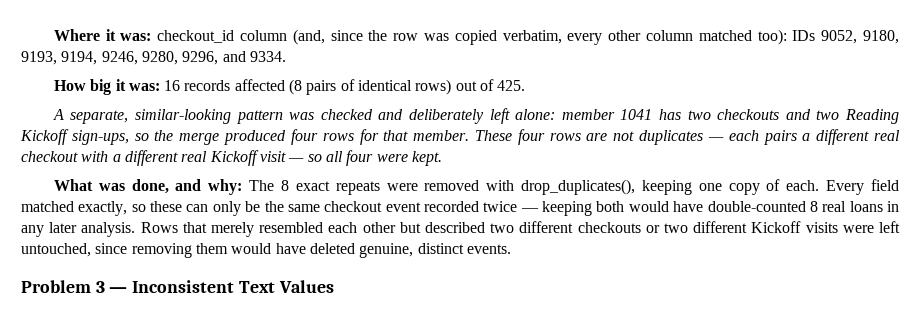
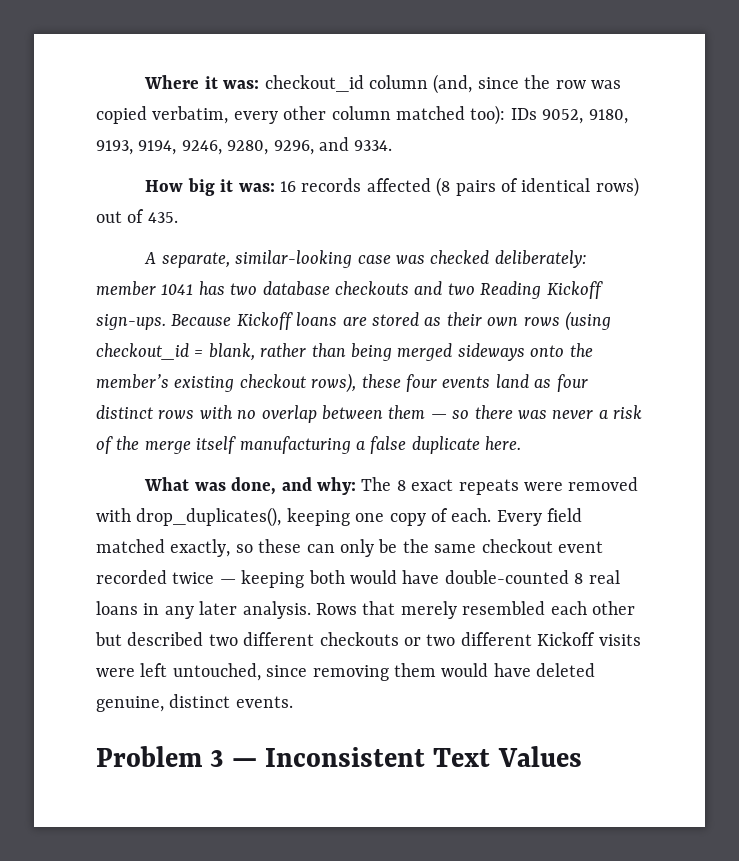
[497,80,526,91] 425. -> [147,212,178,223] 435.
[236,110,283,124] pattern -> [357,254,391,264] case
[378,108,556,124] and deliberately left alone: -> [494,250,587,268] deliberately:
(711, 115) none -> [262,281,330,296] database
[71,129,901,145] [21,150,442,166] sign-ups, so the merge produced four rows for that member. These four rows are not duplicates — each pairs a different real checkout with a different real Kickoff visit — so all four were kept. -> [96,311,611,331] [96,343,593,361] [96,373,588,393] [96,405,643,423] [96,436,522,454] sign-ups. Because Kickoff loans are stored as their own rows (using checkout_id = blank, rather than being merged sideways onto the member’s existing checkout rows), these four events land as four distinct rows with no overlap between them — so there was never a risk of the merge itself manufacturing a false duplicate here.

